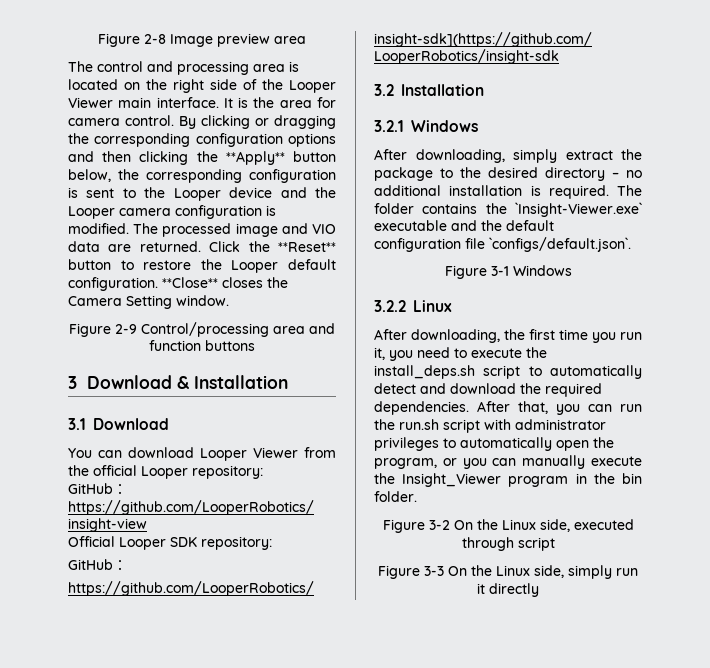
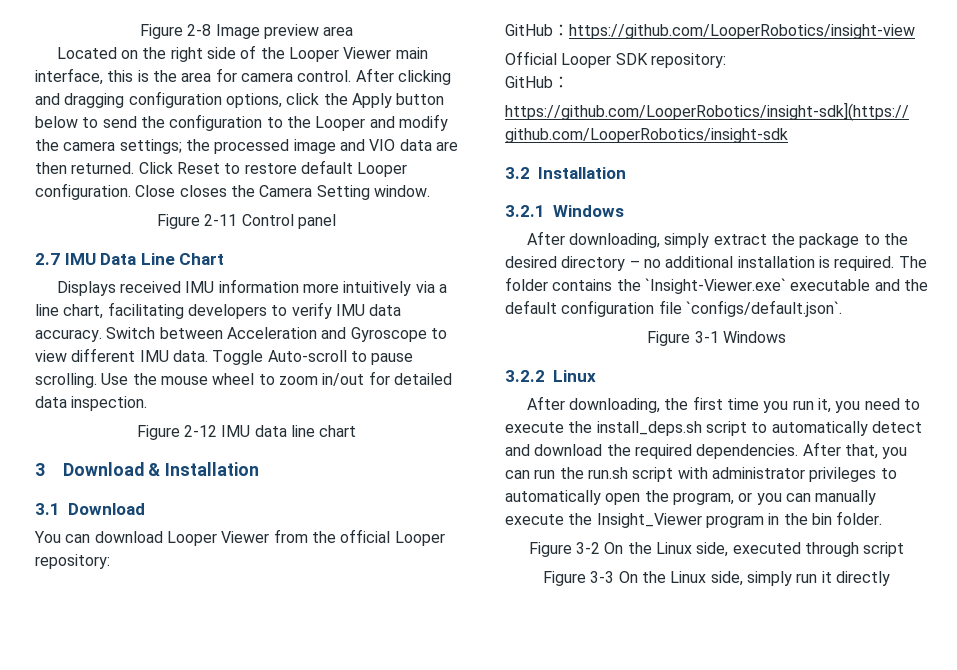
[68,61,299,75] [68,79,118,90] The control and processing area is located -> [56,47,117,59] Located
[156,97,233,108] interface. It -> [35,68,134,85] interface, this
[179,115,336,129] [68,133,336,147] [68,151,336,165] [68,169,336,183] [68,187,336,201] [68,205,276,219] [68,223,159,234] By clicking or dragging the corresponding configuration options and then clicking the **Apply** button below, the corresponding configuration is sent to the Looper device and the Looper camera configuration is modified. The -> [355,68,451,85] [35,91,445,108] [35,114,448,131] [35,139,210,154] After clicking and dragging configuration options, click the Apply button below to send the configuration to the Looper and modify the camera settings; the
(132, 248) none -> [35,162,67,174] then
[248,241,336,252] [68,259,336,273] [68,277,218,291] the **Reset** button to restore the Looper default configuration. **Close** -> [176,160,408,177] [35,183,176,200] Reset to restore default Looper configuration. Close
[115,322,335,337] [149,340,255,351] 2-9 Control/processing area and function buttons -> [204,214,336,229] [35,253,225,265] [56,279,447,296] [35,302,402,319] [35,327,447,342] [35,348,414,365] [35,371,452,388] [35,396,148,411] [136,425,357,440] 2-11 Control panel // 2.7 IMU Data Line Chart // Displays received IMU information more intuitively via a line chart, facilitating developers to verify IMU data accuracy. Switch between Acceleration and Gyroscope to view different IMU data. Toggle Auto-scroll to pause scrolling. Use the mouse wheel to zoom in/out for detailed data inspection. // Figure 2-12 IMU data line chart

